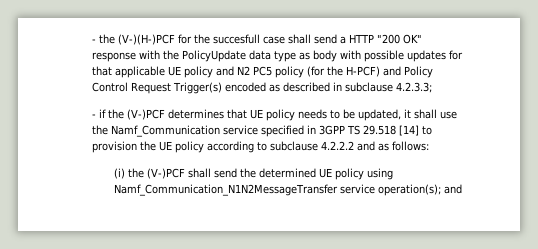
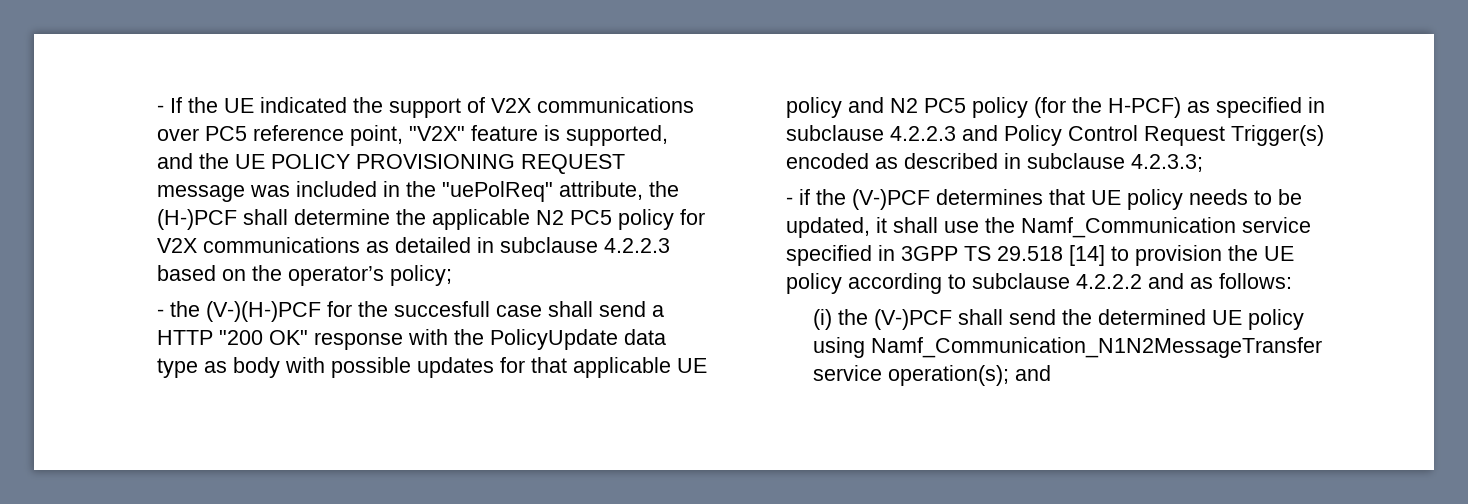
[92,39,97,43] - -> [157,97,695,118] [157,125,669,146] [157,153,626,174] [157,181,680,202] [157,209,706,230] [157,237,671,253] [157,265,453,286] [157,309,165,317] - If the UE indicated the support of V2X communications over PC5 reference point, "V2X" feature is supported, and the UE POLICY PROVISIONING REQUEST message was included in the "uePolReq" attribute, the (H-)PCF shall determine the applicable N2 PC5 policy for V2X communications as detailed in subclause 4.2.2.3 based on the operator’s policy; // -
(381, 71) none -> [1187,97,1326,118] [786,125,957,141] as specified in subclause 4.2.2.3

